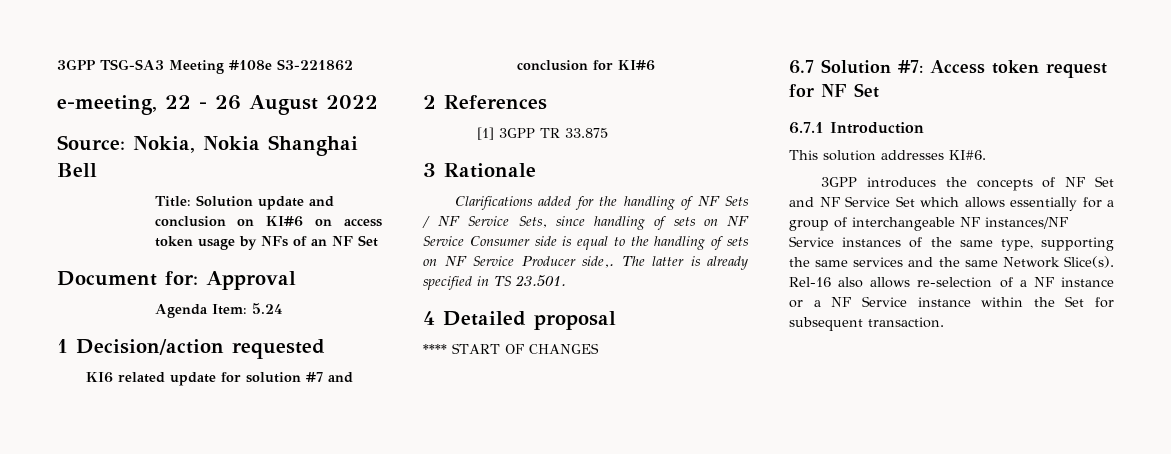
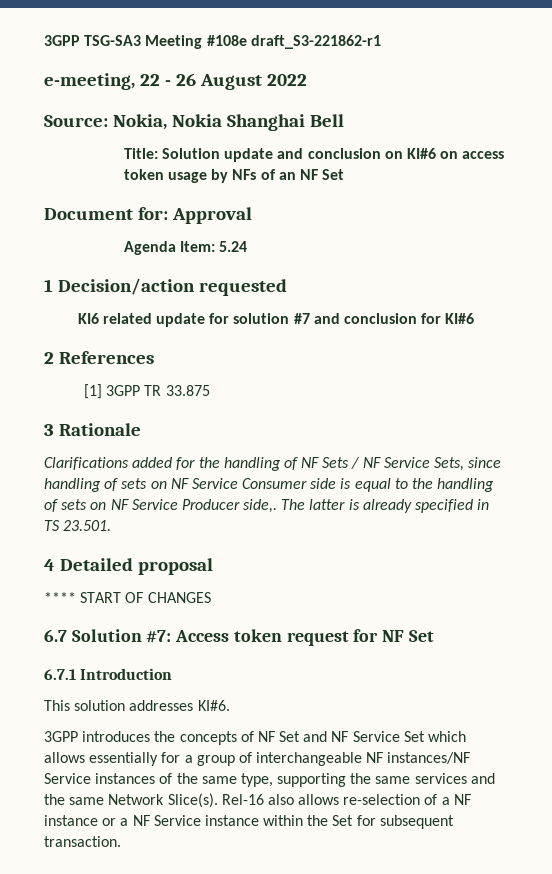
[277,59,353,71] S3-221862 -> [250,35,381,49] draft_S3-221862-r1

